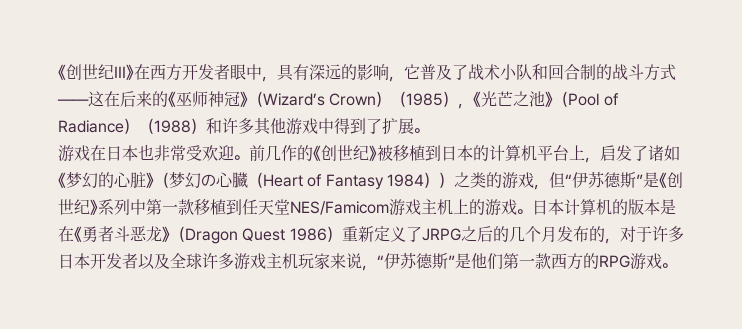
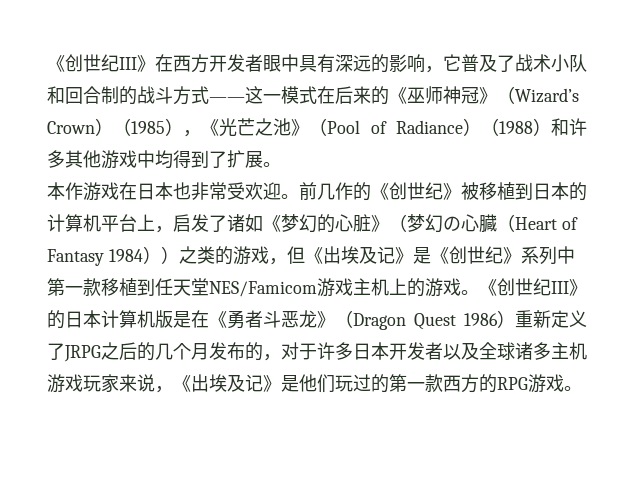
[262,76,277,82] ， -> (299, 63) none
(104, 99) none -> [263,86,317,104] 一模式
(334, 126) none -> [155,150,173,169] 均
(429, 130) none -> [47,182,83,200] 本作
[564,171,643,188] “伊苏德斯” -> [304,246,413,264] 《出埃及记》
(532, 211) none -> [479,278,587,296] [47,310,65,329] 《创世纪III》的
[612,199,660,215] 的版本 -> [155,310,173,328] 版
[202,252,503,271] 许多游戏主机玩家来说，“伊苏德斯”是他们 -> [515,342,587,360] [47,374,389,393] 诸多主机游戏玩家来说，《出埃及记》是他们玩过的

